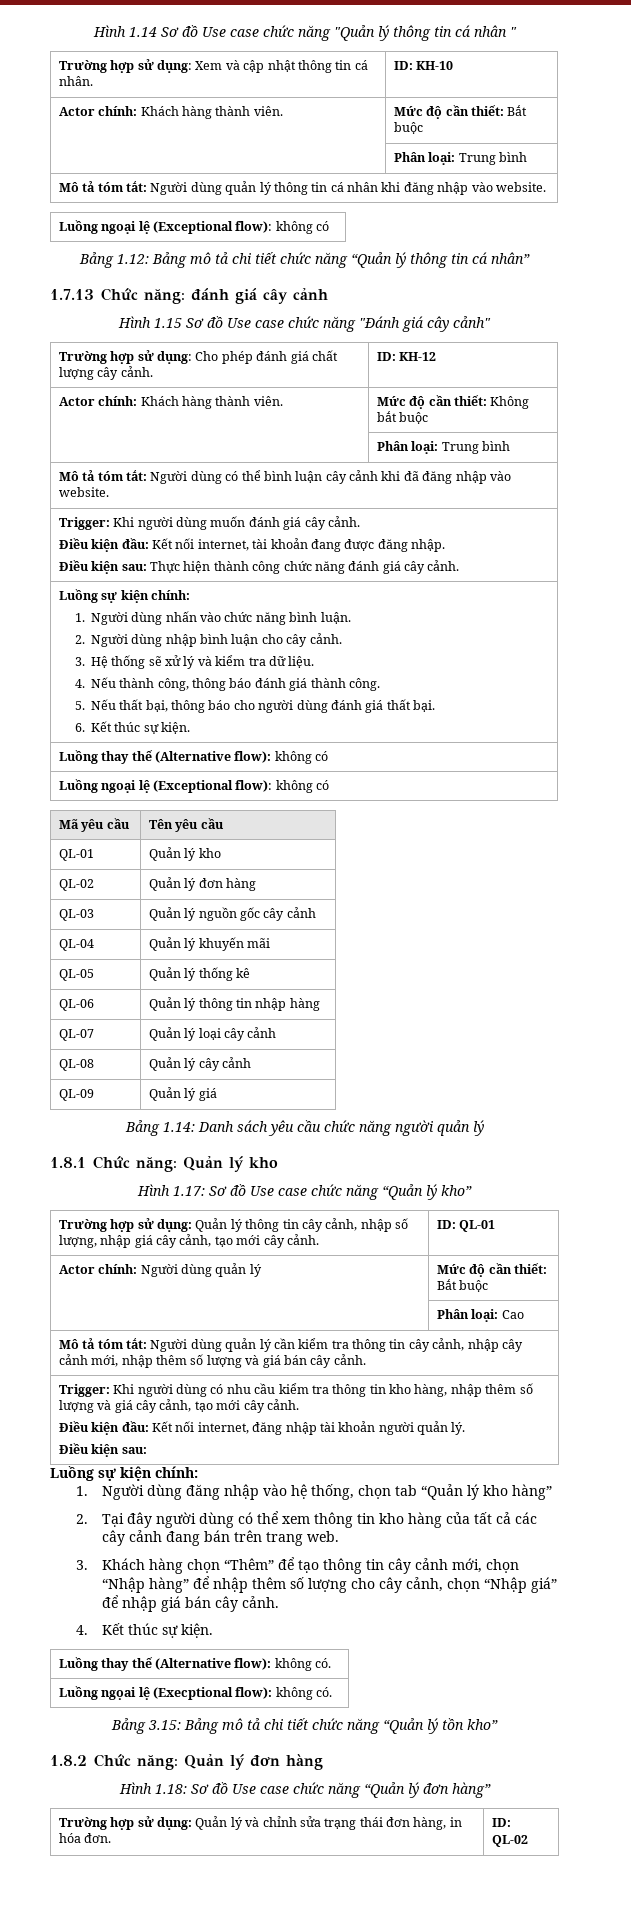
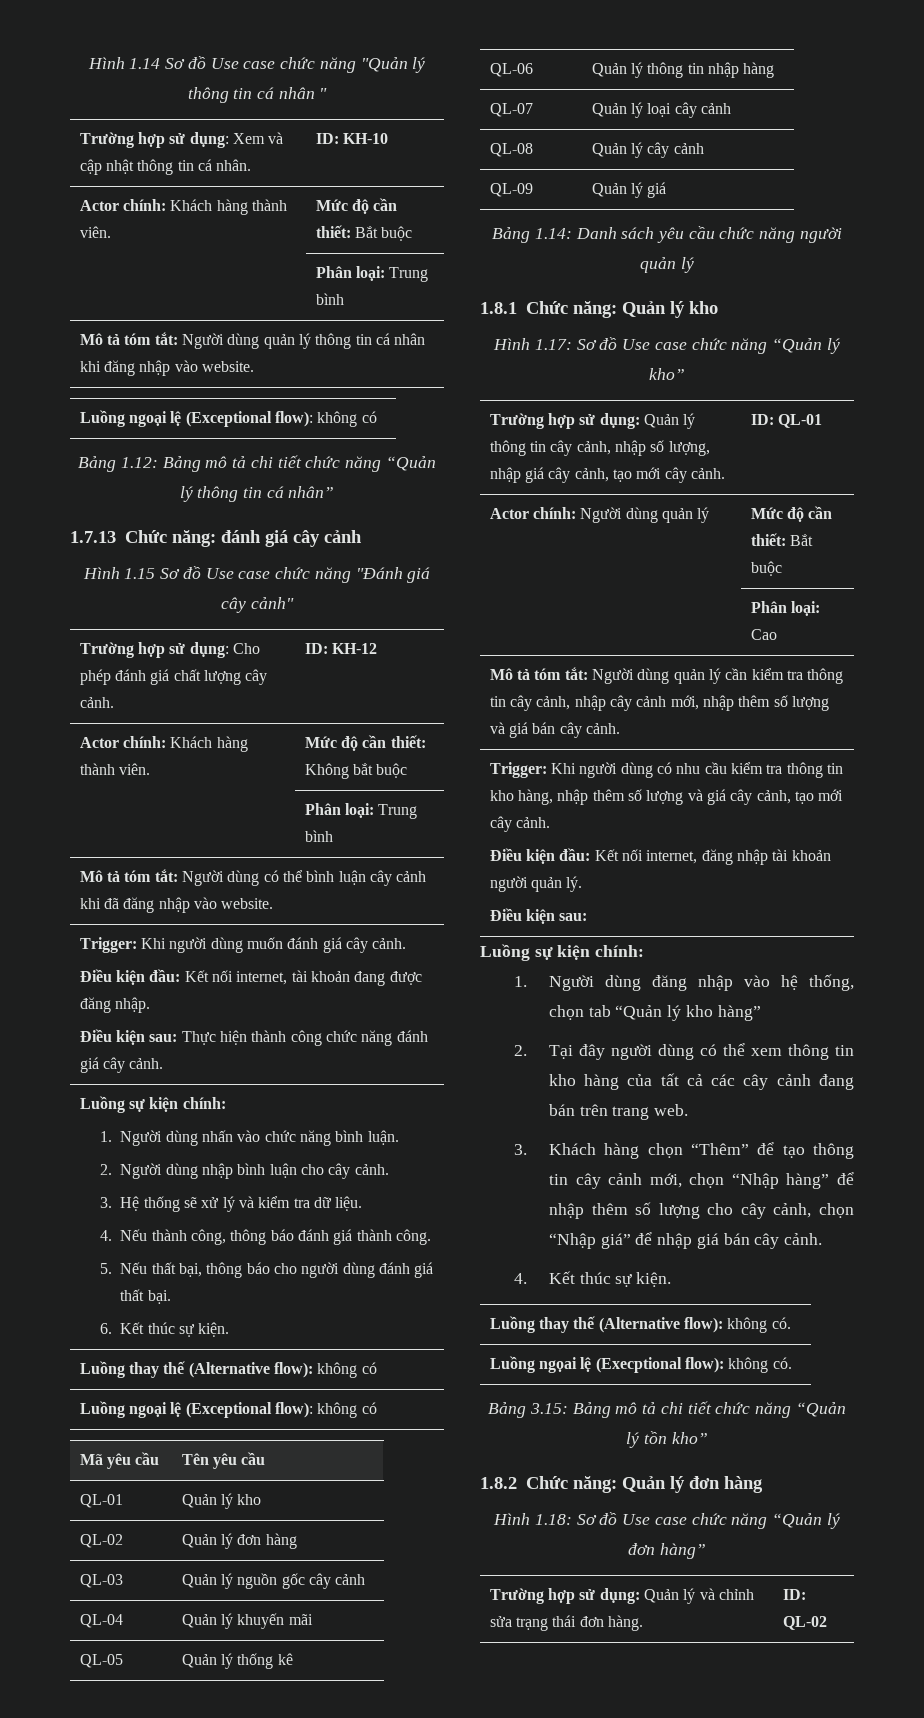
[413,1817,462,1830] [58,1833,112,1843] hàng, in hóa đơn. -> [608,1615,644,1631] hàng.

